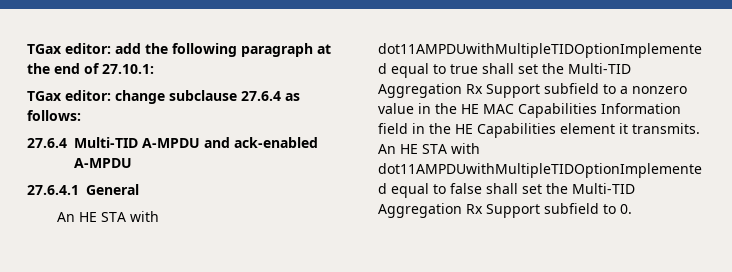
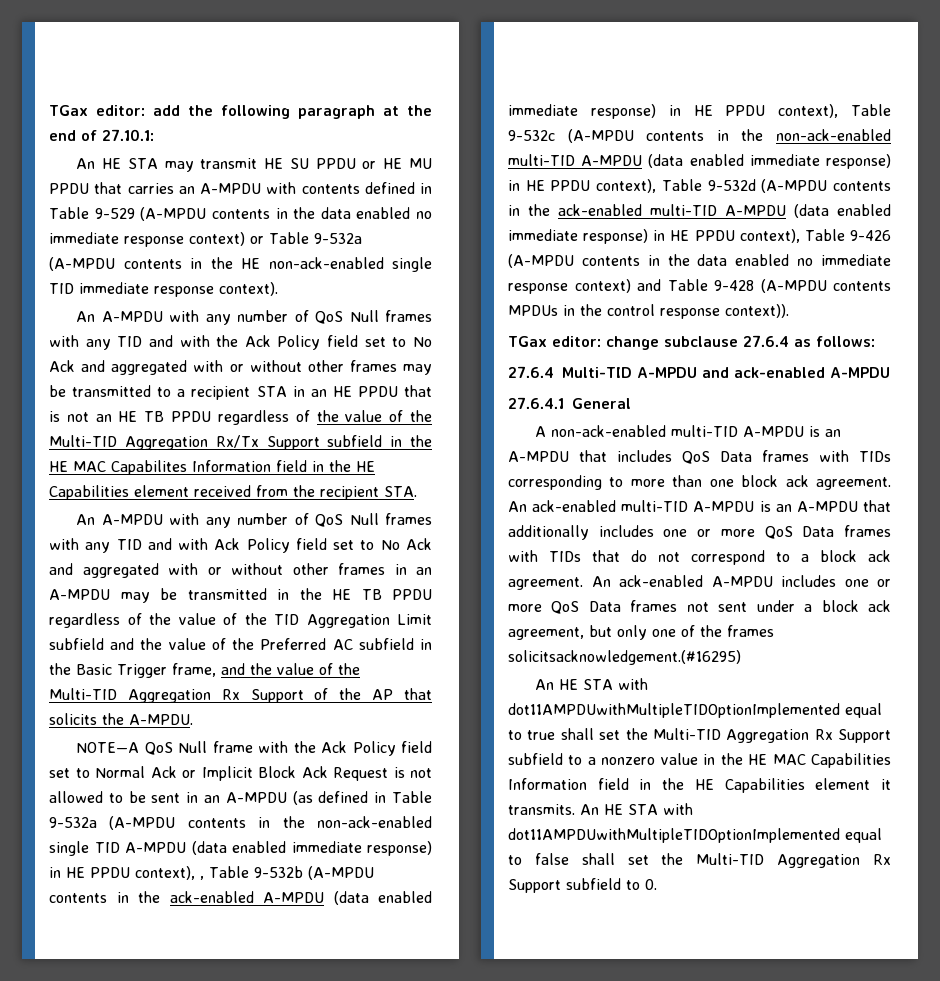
(154, 69) none -> [76,158,433,172] [49,182,432,194] [49,207,432,221] [49,232,362,247] [49,257,432,272] [49,282,278,297] [76,310,432,325] [49,335,432,350] [49,360,432,375] [49,385,432,400] [49,410,432,425] [49,435,432,450] [49,460,375,475] [49,485,417,500] [76,513,432,528] [49,538,432,553] [49,563,432,578] [49,588,432,603] [49,613,432,628] [49,638,433,650] [49,663,360,678] [49,688,432,703] [49,713,193,725] [76,741,432,756] [49,766,432,781] [49,791,433,805] [49,816,432,830] [49,841,432,856] [49,866,374,880] [49,891,432,905] [508,104,892,119] [508,129,891,143] [508,154,891,169] [508,179,891,193] [508,204,891,218] [508,229,891,244] [508,254,891,268] [508,279,891,294] [508,304,789,319] // An HE STA may transmit HE SU PPDU or HE MU PPDU that carries an A-MPDU with contents defined in Table 9-529 (A-MPDU contents in the data enabled no immediate response context) or Table 9-532a (A-MPDU contents in the HE non-ack-enabled single TID immediate response context). // An A-MPDU with any number of QoS Null frames with any TID and with the Ack Policy field set to No Ack and aggregated with or without other frames may be transmitted to a recipient STA in an HE PPDU that is not an HE TB PPDU regardless of the value of the Multi-TID Aggregation Rx/Tx Support subfield in the HE MAC Capabilites Information field in the HE Capabilities element received from the recipient STA. // An A-MPDU with any number of QoS Null frames with any TID and with Ack Policy field set to No Ack and aggregated with or without other frames in an A-MPDU may be transmitted in the HE TB PPDU regardless of the value of the TID Aggregation Limit subfield and the value of the Preferred AC subfield in the Basic Trigger frame, and the value of the Multi-TID Aggregation Rx Support of the AP that solicits the A-MPDU. // NOTE—A QoS Null frame with the Ack Policy field set to Normal Ack or Implicit Block Ack Request is not allowed to be sent in an A-MPDU (as defined in Table 9-532a (A-MPDU contents in the non-ack-enabled single TID A-MPDU (data enabled immediate response) in HE PPDU context), , Table 9-532b (A-MPDU contents in the ack-enabled A-MPDU (data enabled immediate response) in HE PPDU context), Table 9-532c (A-MPDU contents in the non-ack-enabled multi-TID A-MPDU (data enabled immediate response) in HE PPDU context), Table 9-532d (A-MPDU contents in the ack-enabled multi-TID A-MPDU (data enabled immediate response) in HE PPDU context), Table 9-426 (A-MPDU contents in the data enabled no immediate response context) and Table 9-428 (A-MPDU contents MPDUs in the control response context)).
(139, 189) none -> [535,425,842,437] [508,450,891,464] [508,475,891,490] [508,500,891,512] [508,525,891,540] [508,550,891,565] [508,575,891,590] [508,600,891,614] [508,625,774,640] [508,650,741,665] // A non-ack-enabled multi-TID A-MPDU is an A-MPDU that includes QoS Data frames with TIDs corresponding to more than one block ack agreement. An ack-enabled multi-TID A-MPDU is an A-MPDU that additionally includes one or more QoS Data frames with TIDs that do not correspond to a block ack agreement. An ack-enabled A-MPDU includes one or more QoS Data frames not sent under a block ack agreement, but only one of the frames solicitsacknowledgement.(#16295)

